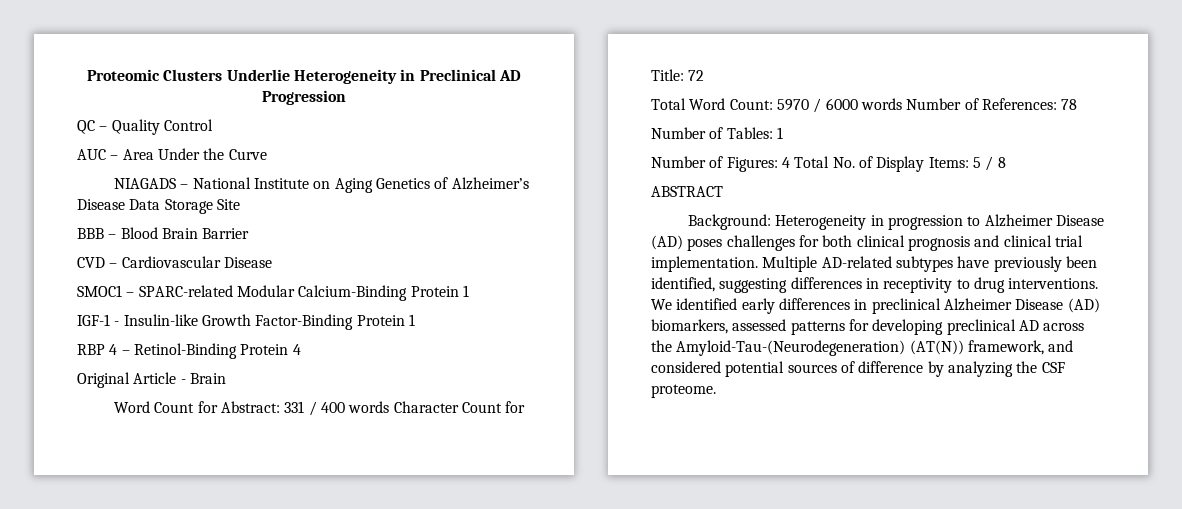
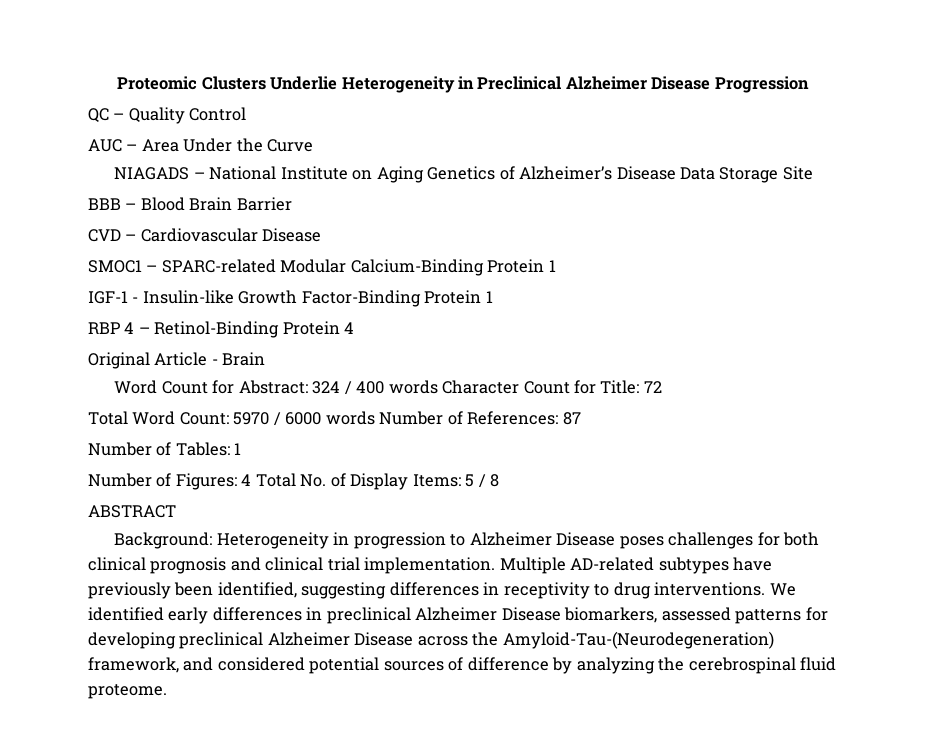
[498,70,521,81] AD -> [565,76,711,90] Alzheimer Disease
[284,401,305,413] 331 -> [312,381,341,394] 324
[1061,99,1078,110] 78 -> [562,412,581,425] 87
[651,235,683,250] (AD) -> (616, 539) none
[1067,298,1100,313] (AD) -> (561, 614) none
[1018,320,1039,331] AD -> [267,632,414,646] Alzheimer Disease
[909,340,964,355] (AT(N)) -> (774, 640) none
[1041,362,1065,373] CSF -> [688,657,837,674] cerebrospinal fluid

